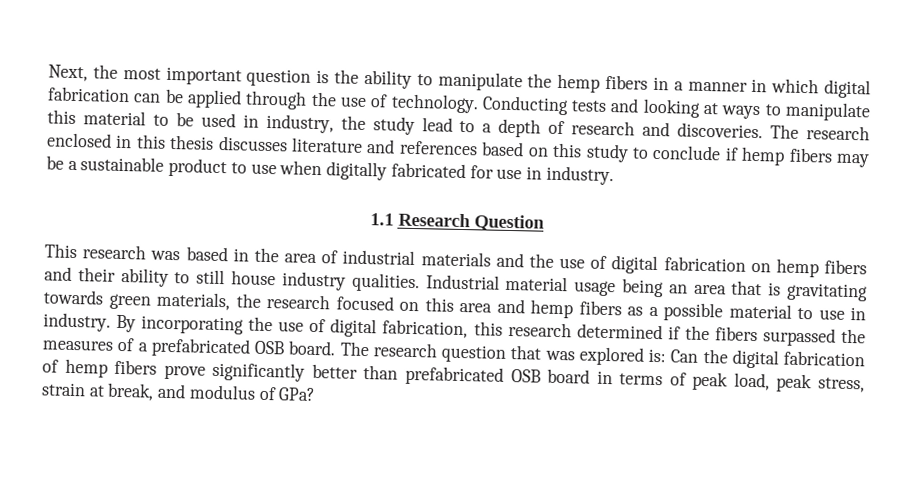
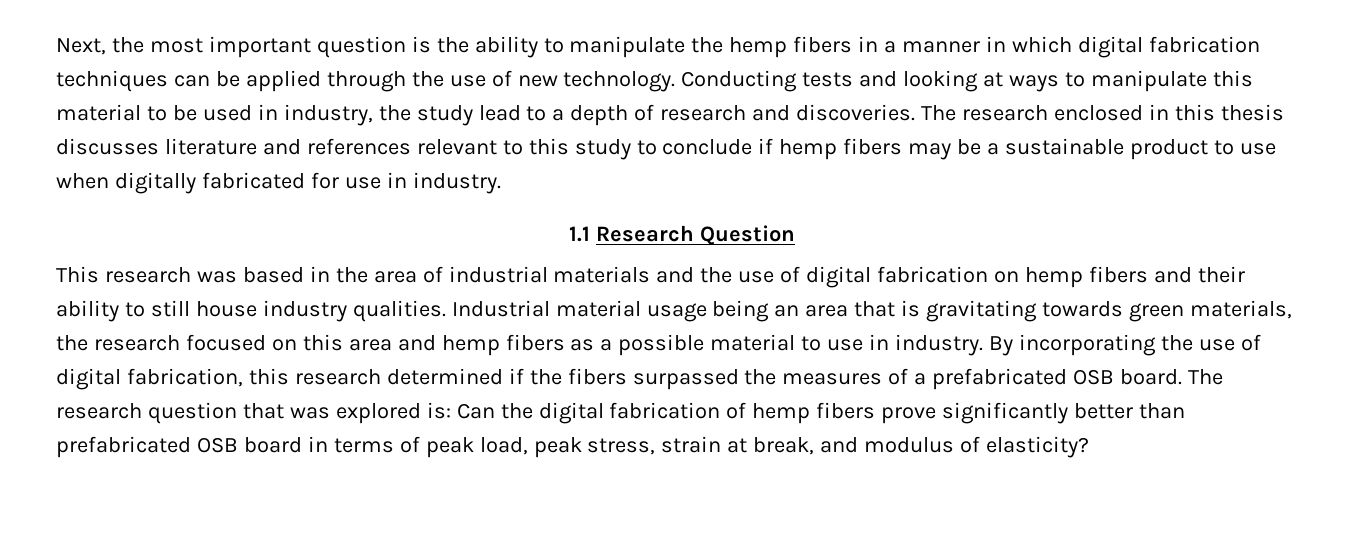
(130, 94) none -> [56,70,168,92] techniques
(389, 101) none -> [517,75,558,87] new
[481,141,549,157] based on -> [416,139,523,155] relevant to
[278,387,317,402] GPa? -> [986,436,1090,458] elasticity?

